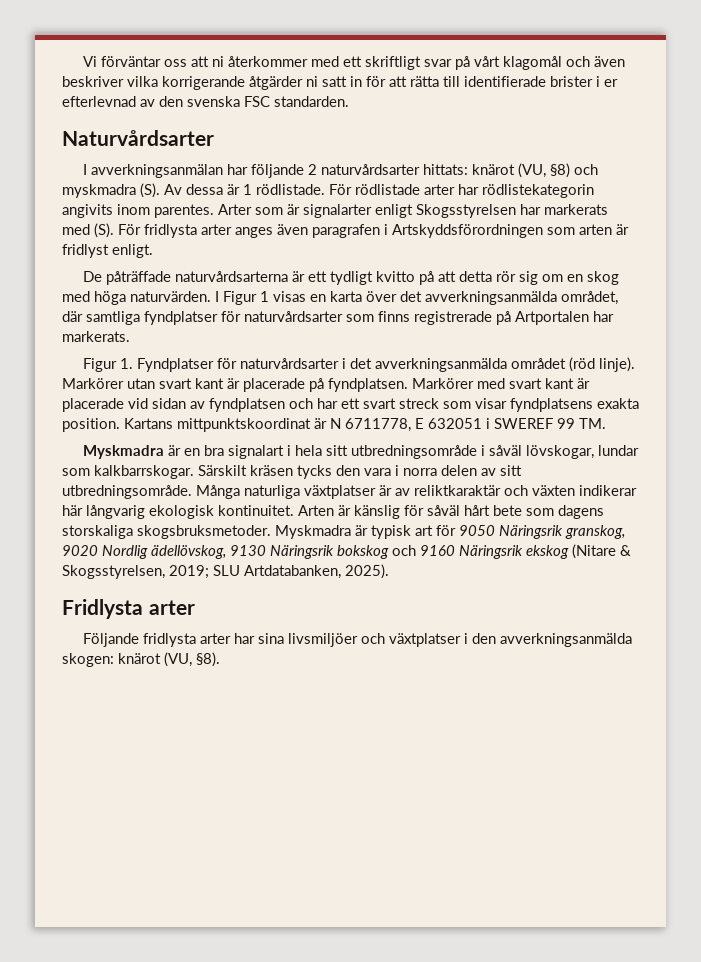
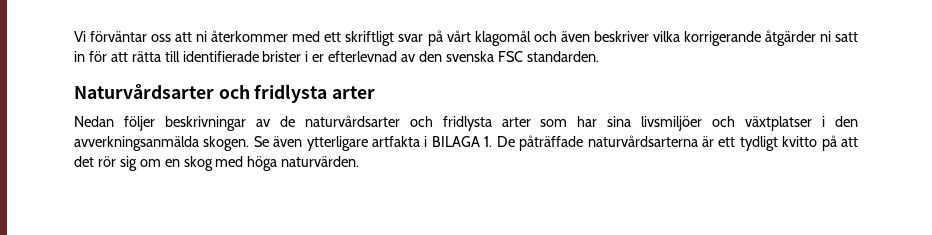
[82,163,598,178] [62,183,594,198] [62,204,608,218] [62,223,629,238] [62,244,153,258] // I avverkningsanmälan har följande 2 naturvårdsarter hittats: knärot (VU, §8) och myskmadra (S). Av dessa är 1 rödlistade. För rödlistade arter har rödlistekategorin angivits inom parentes. Arter som är signalarter enligt Skogsstyrelsen har markerats med (S). För fridlysta arter anges även paragrafen i Artskyddsförordningen som arten är fridlyst enligt. // -> [218,84,376,103] [74,115,858,131] [74,136,493,151] och fridlysta arter // Nedan följer beskrivningar av de naturvårdsarter och fridlysta arter som har sina livsmiljöer och växtplatser i den avverkningsanmälda skogen. Se även ytterligare artfakta i BILAGA 1.
[458,271,492,282] detta -> [74,156,94,167] det
[215,291,618,305] [62,311,614,325] [62,331,130,342] [82,357,635,372] [62,378,590,392] [62,398,639,412] [62,418,606,432] [82,445,639,459] [62,465,522,479] [62,485,637,499] [62,505,604,519] [62,525,625,539] [62,544,631,559] [62,564,389,579] [62,599,195,619] [82,633,632,647] [62,652,220,667] I Figur 1 visas en karta över det avverkningsanmälda området, där samtliga fyndplatser för naturvårdsarter som finns registrerade på Artportalen har markerats. // Figur 1. Fyndplatser för naturvårdsarter i det avverkningsanmälda området (röd linje). Markörer utan svart kant är placerade på fyndplatsen. Markörer med svart kant är placerade vid sidan av fyndplatsen och har ett svart streck som visar fyndplatsens exakta position. Kartans mittpunktskoordinat är N 6711778, E 632051 i SWEREF 99 TM. // Myskmadra är en bra signalart i hela sitt utbredningsområde i såväl lövskogar, lundar som kalkbarrskogar. Särskilt kräsen tycks den vara i norra delen av sitt utbredningsområde. Många naturliga växtplatser är av reliktkaraktär och växten indikerar här långvarig ekologisk kontinuitet. Arten är känslig för såväl hårt bete som dagens storskaliga skogsbruksmetoder. Myskmadra är typisk art för 9050 Näringsrik granskog, 9020 Nordlig ädellövskog, 9130 Näringsrik bokskog och 9160 Näringsrik ekskog (Nitare & Skogsstyrelsen, 2019; SLU Artdatabanken, 2025). // Fridlysta arter // Följande fridlysta arter har sina livsmiljöer och växtplatser i den avverkningsanmälda skogen: knärot (VU, §8). -> (360, 161) none

